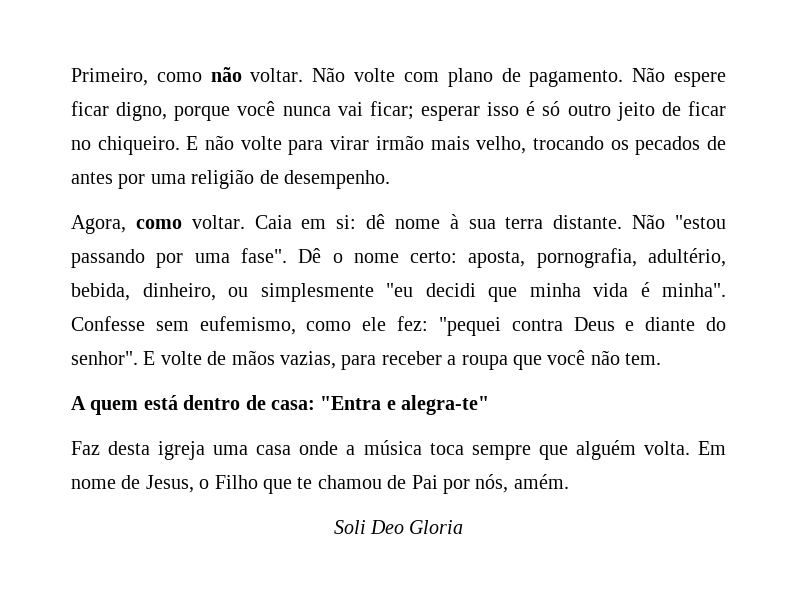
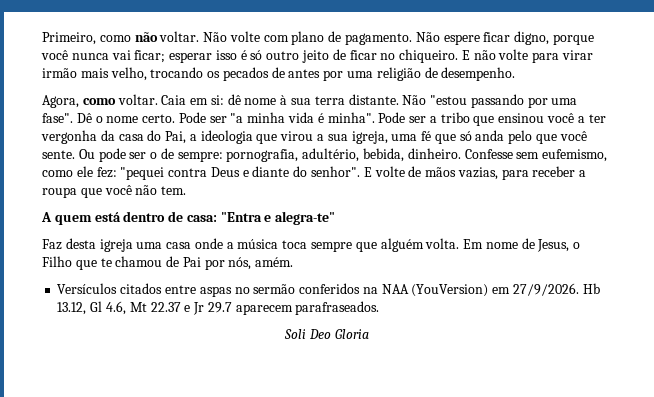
[410,248,726,268] [71,282,726,302] certo: aposta, pornografia, adultério, bebida, dinheiro, ou simplesmente "eu decidi que minha vida é minha". -> [142,112,606,126] [41,130,587,144] [42,148,461,162] certo. Pode ser "a minha vida é minha". Pode ser a tribo que ensinou você a ter vergonha da casa do Pai, a ideologia que virou a sua igreja, uma fé que só anda pelo que você sente. Ou pode ser o de sempre: pornografia, adultério, bebida, dinheiro.
(569, 481) none -> [57,283,600,297] [57,301,380,315] // Versículos citados entre aspas no sermão conferidos na NAA (YouVersion) em 27/9/2026. Hb 13.12, Gl 4.6, Mt 22.37 e Jr 29.7 aparecem parafraseados.

